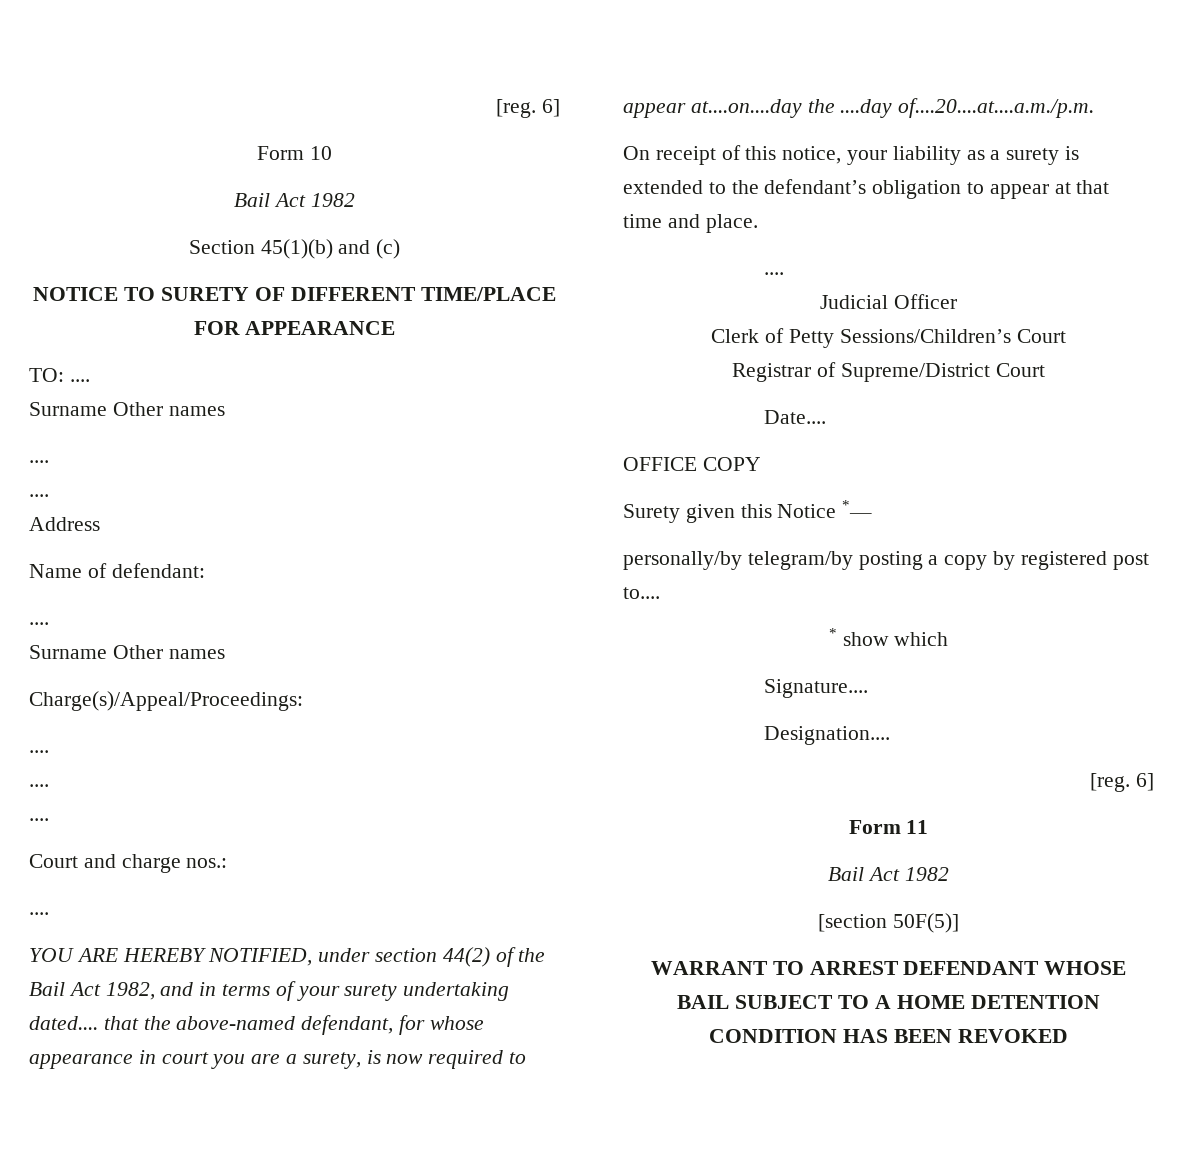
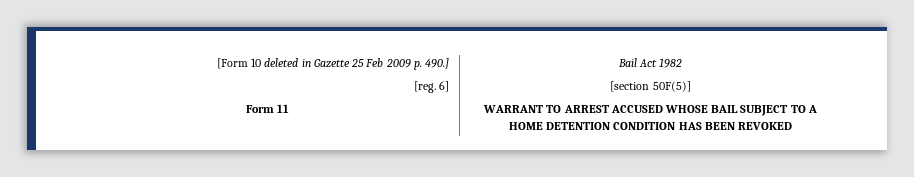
[496,99,560,118] [257,146,332,160] [234,193,355,207] [188,239,401,259] [33,287,556,301] [193,321,396,335] [29,368,90,382] [29,402,225,416] [29,460,49,463] [29,494,49,497] [29,517,100,531] [29,563,205,578] [29,622,49,625] [29,645,225,659] [29,691,303,711] [29,750,49,753] [29,784,49,787] [29,818,49,821] [29,854,228,873] [29,912,49,915] [29,947,546,967] [29,981,510,1001] [29,1015,484,1035] [29,1050,527,1069] [623,98,1095,118] [623,145,1080,165] [623,179,1110,199] [623,214,758,233] [764,272,785,275] [820,294,957,309] [711,328,1066,348] [732,362,1045,382] [764,410,827,424] [623,457,761,471] [623,500,873,523] [623,551,1149,570] [623,587,660,599] [828,628,949,646] [764,679,869,698] [764,726,891,745] [reg. 6] // Form 10 // Bail Act 1982 // Section 45(1)(b) and (c) // NOTICE TO SURETY OF DIFFERENT TIME/PLACE FOR APPEARANCE // TO: .... // Surname Other names // .... // .... // Address // Name of defendant: // .... // Surname Other names // Charge(s)/Appeal/Proceedings: // .... // .... // .... // Court and charge nos.: // .... // YOU ARE HEREBY NOTIFIED, under section 44(2) of the Bail Act 1982, and in terms of your surety undertaking dated.... that the above-named defendant, for whose appearance in court you are a surety, is now required to appear at....on....day the ....day of....20....at....a.m./p.m. // On receipt of this notice, your liability as a surety is extended to the defendant’s obligation to appear at that time and place. // .... // Judicial Officer // Clerk of Petty Sessions/Children’s Court // Registrar of Supreme/District Court // Date.... // OFFICE COPY // Surety given this Notice *— // personally/by telegram/by posting a copy by registered post to.... // * show which // Signature.... // Designation.... -> [216,58,450,70] [Form 10 deleted in Gazette 25 Feb 2009 p. 490.]
[903,961,1040,975] DEFENDANT -> [610,105,663,113] ACCUSED

